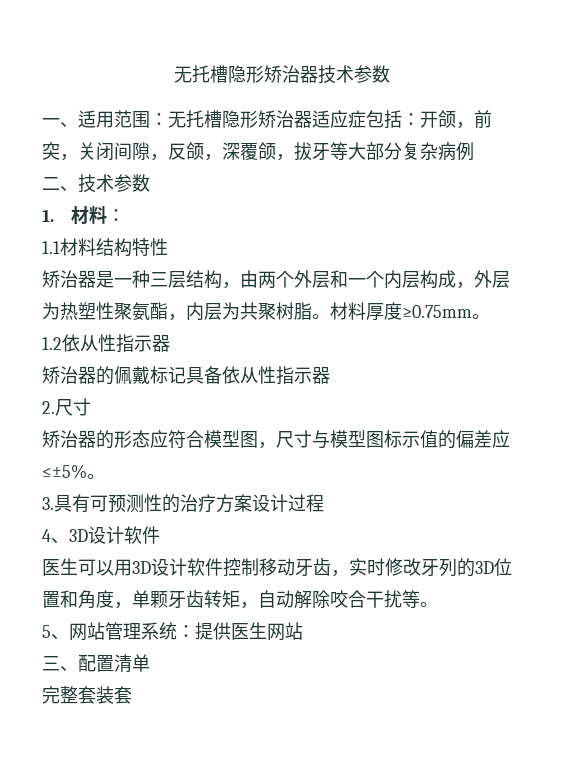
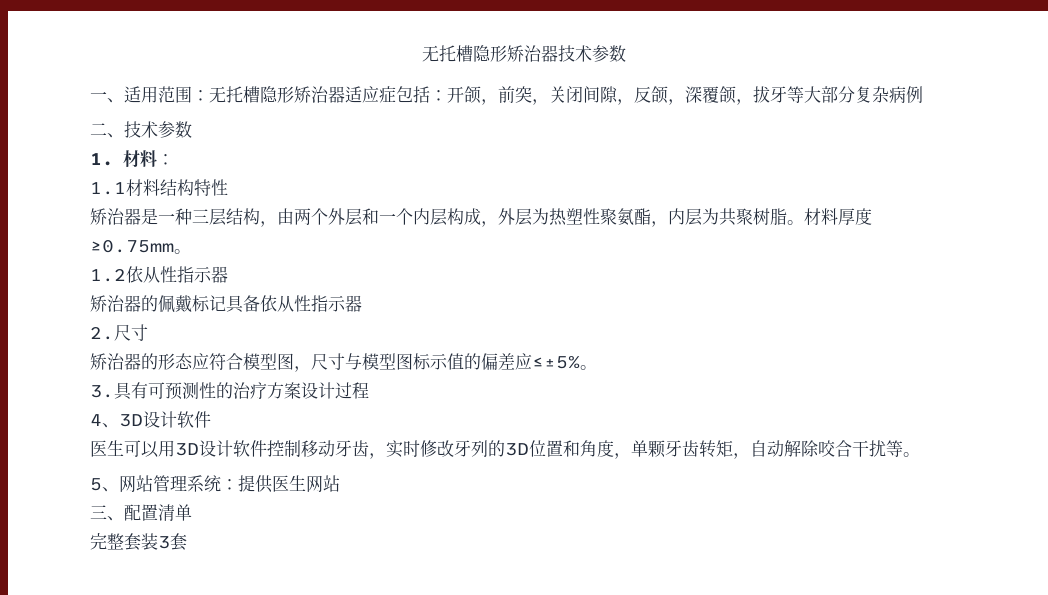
(114, 695) none -> [158,536,170,549] 3

